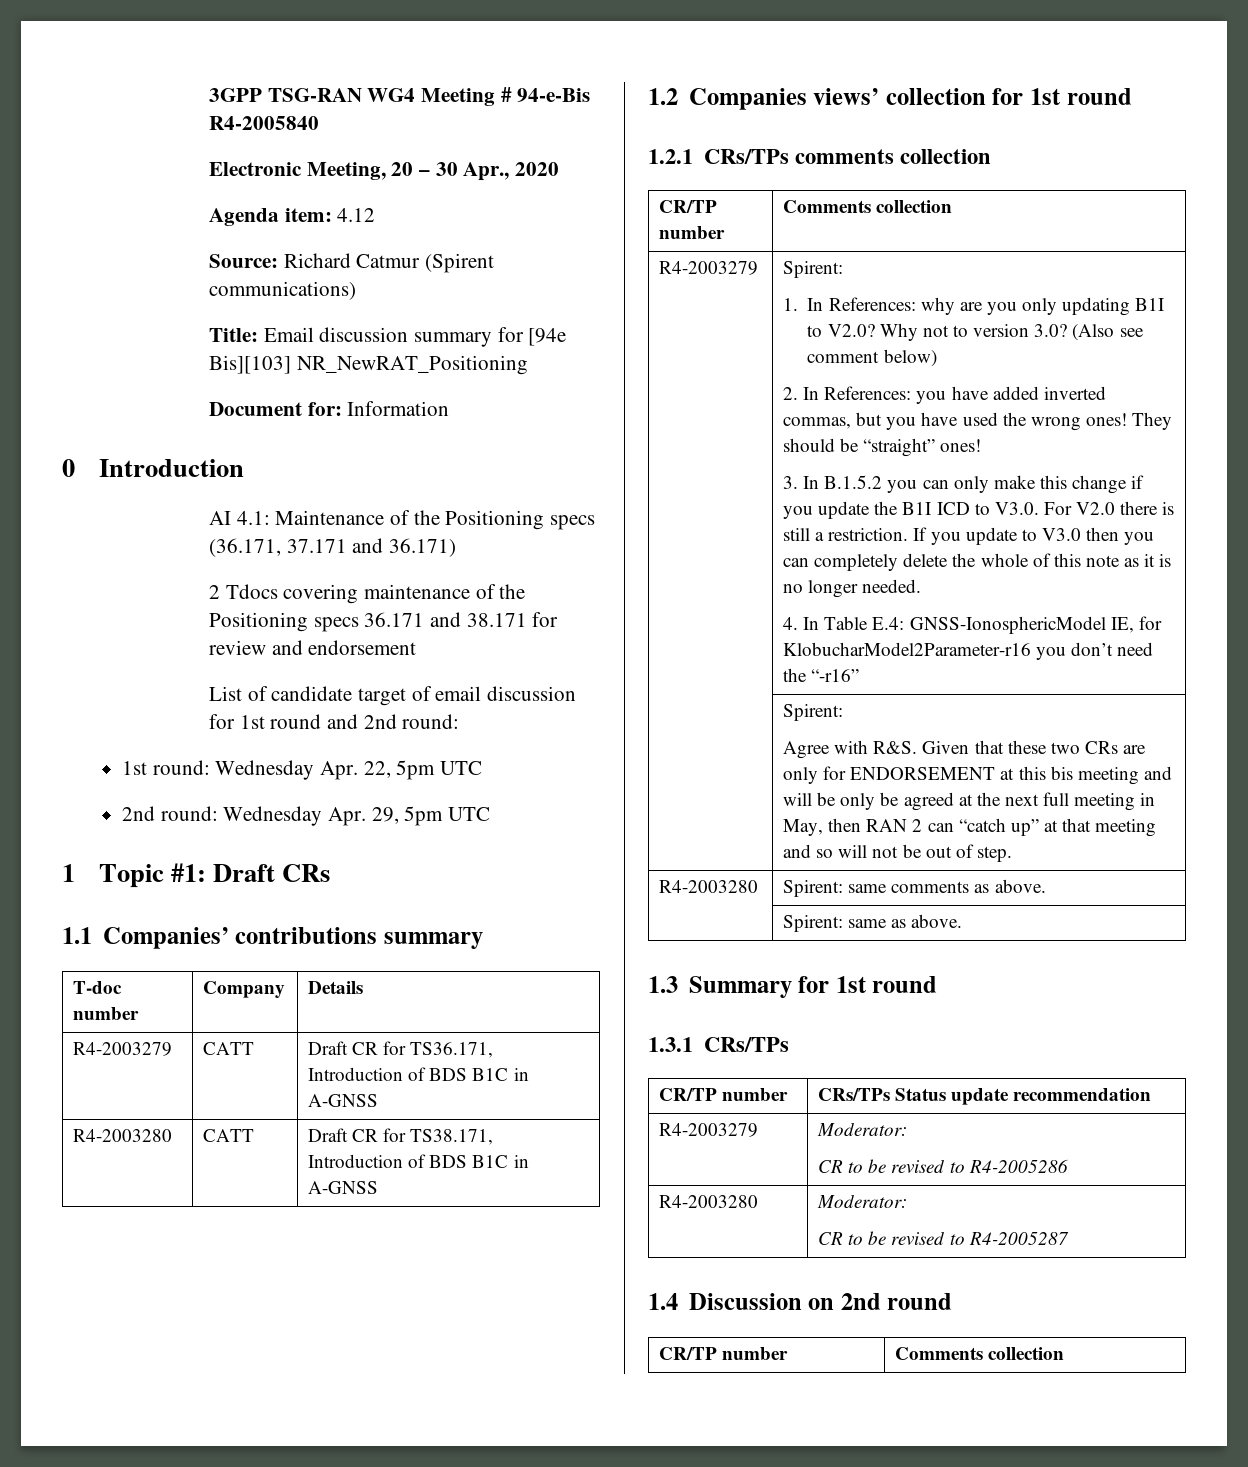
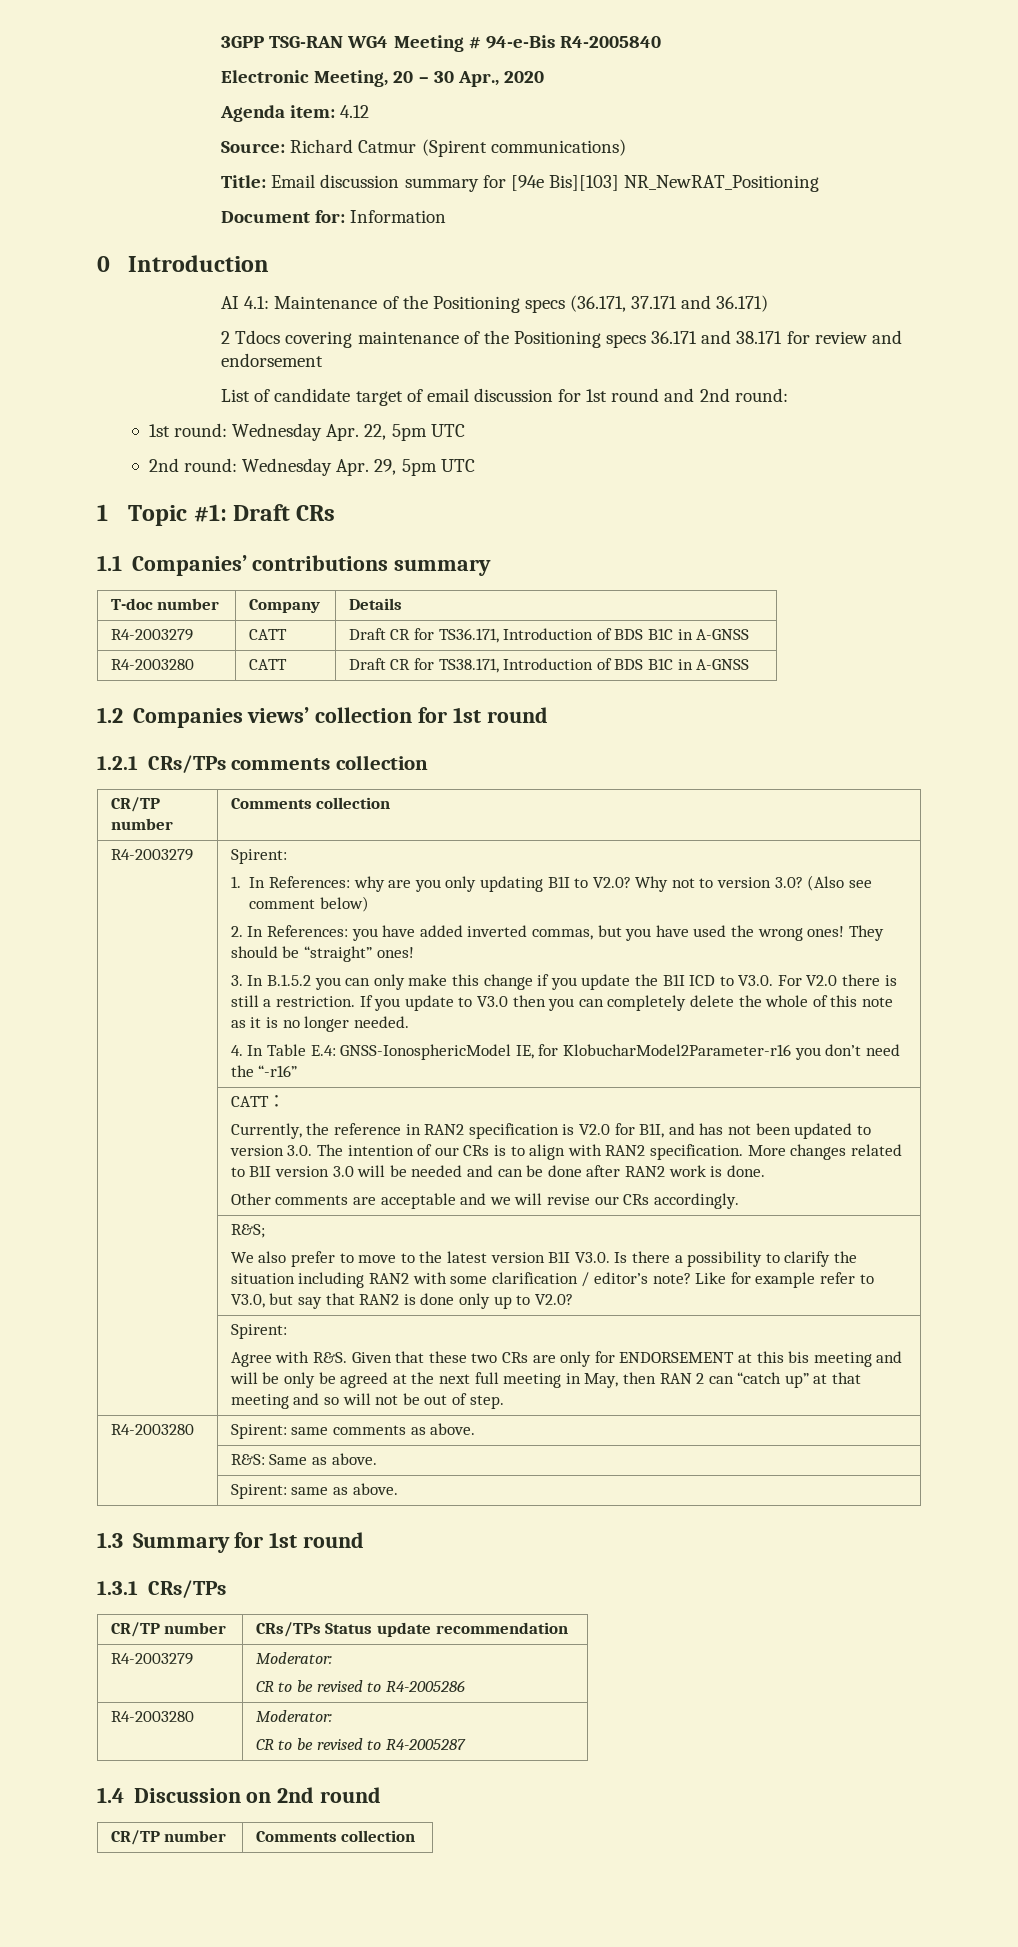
(860, 675) none -> [230,1095,285,1107] [230,1123,871,1139] [229,1144,902,1160] [230,1165,765,1177] [230,1193,739,1209] [230,1224,265,1238] [230,1251,857,1267] [230,1272,874,1288] [230,1293,573,1309] // | CATT： // Currently, the reference in RAN2 specification is V2.0 for B1I, and has not been updated to version 3.0. The intention of our CRs is to align with RAN2 specification. More changes related to B1I version 3.0 will be needed and can be done after RAN2 work is done. // Other comments are acceptable and we will revise our CRs accordingly. // | R&S; // We also prefer to move to the latest version B1I V3.0. Is there a possibility to clarify the situation including RAN2 with some clarification / editor’s note? Like for example refer to V3.0, but say that RAN2 is done only up to V2.0?
(1046, 886) none -> [230,1453,377,1465] // | R&S: Same as above.

